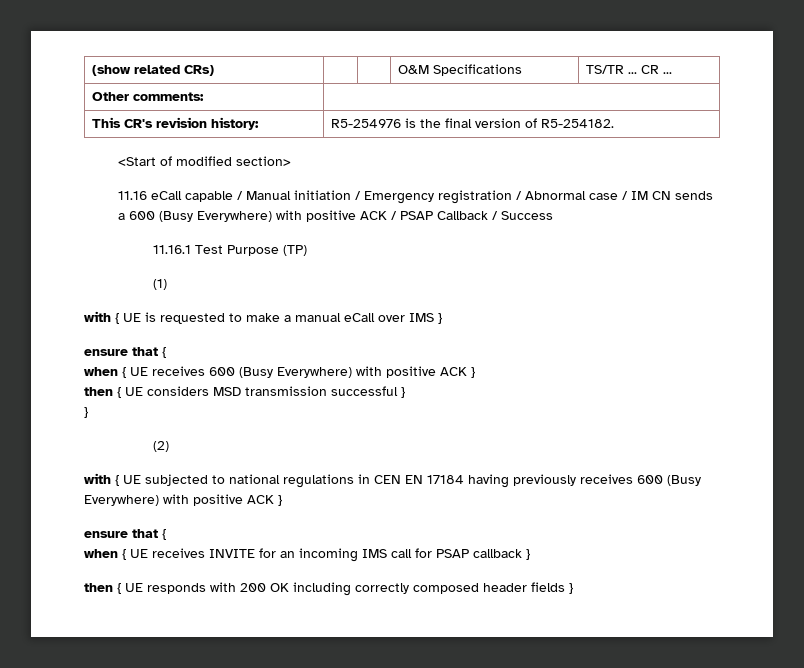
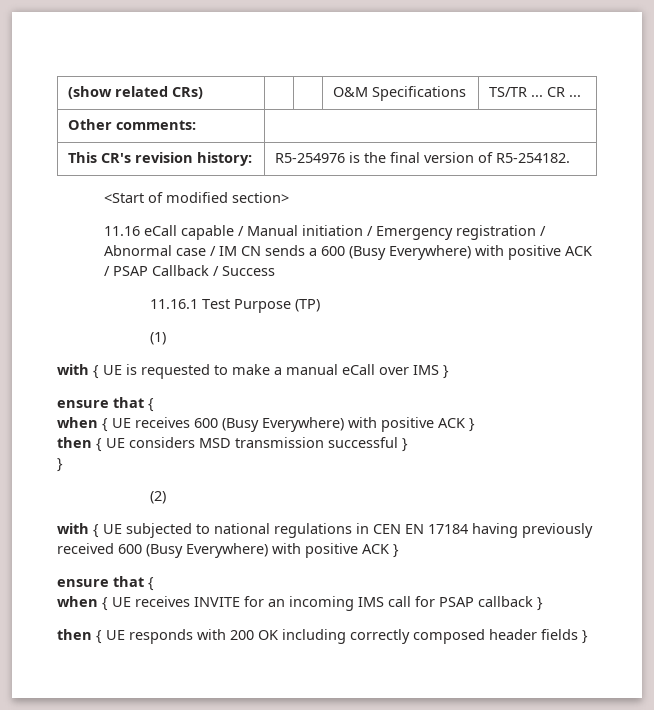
[580,474,633,484] receives -> [57,543,114,554] received

